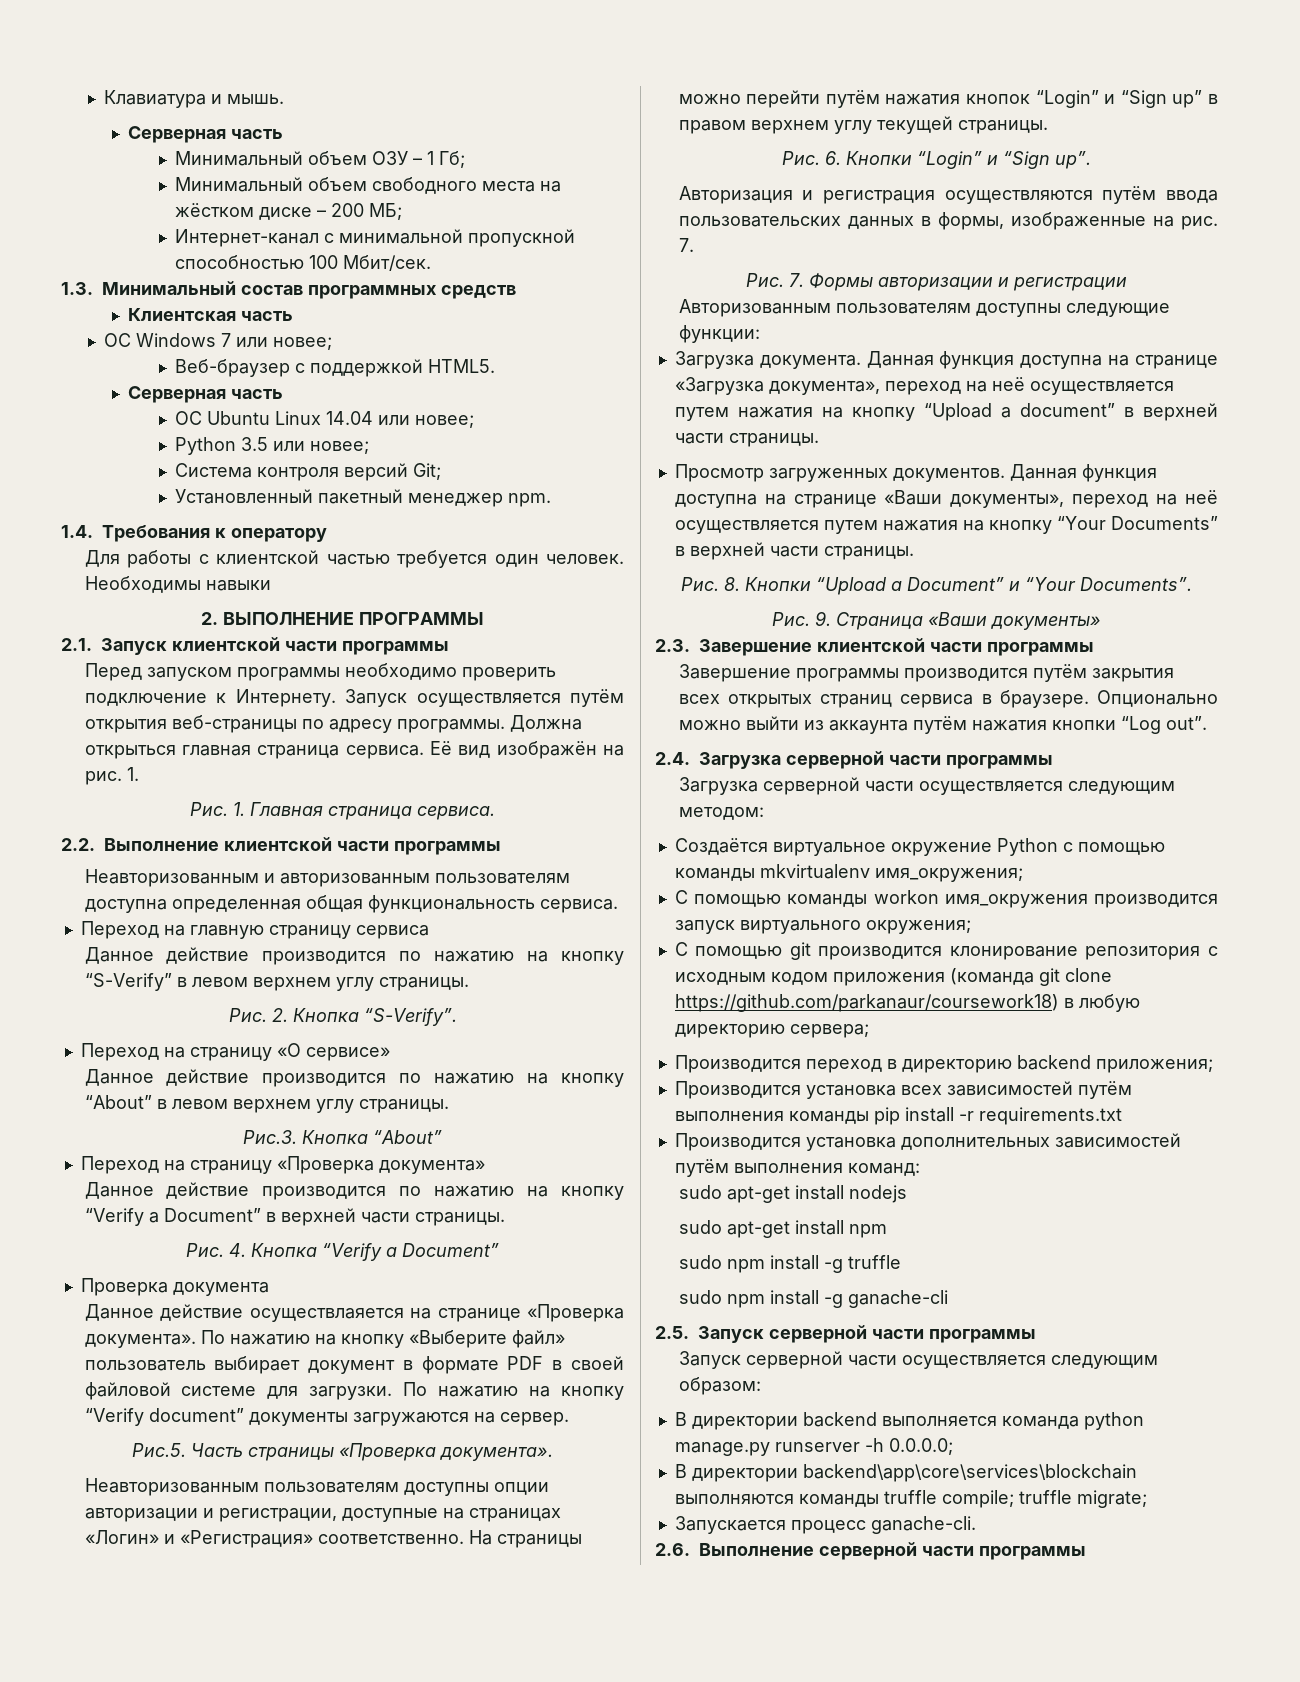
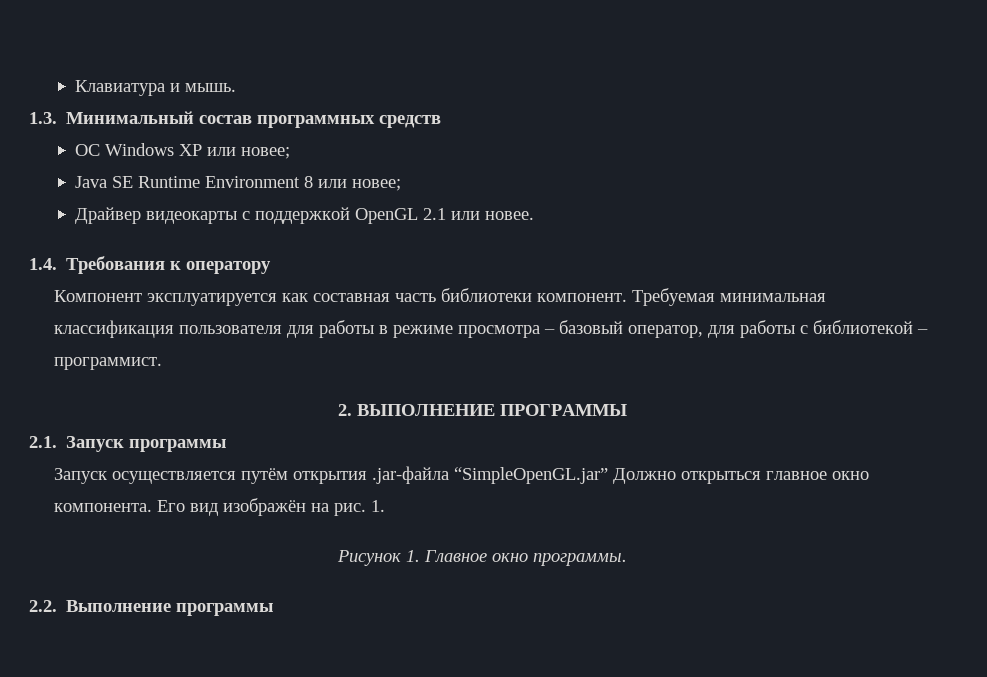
[127,126,283,143] [174,151,465,168] [174,177,561,194] [174,203,402,220] [174,229,575,247] [174,255,431,271] // Серверная часть // Минимальный объем ОЗУ – 1 Гб; // Минимальный объем свободного места на жёстком диске – 200 МБ; // Интернет-канал с минимальной пропускной способностью 100 Мбит/сек. -> (236, 87) none
[127,308,293,321] // Клиентская часть -> (442, 121) none
[221,333,333,350] [174,359,495,377] [127,386,283,403] [174,411,474,428] [174,437,369,455] [174,463,441,481] [174,489,551,507] [61,525,327,542] [84,550,624,568] [84,576,271,593] 7 или новее; // Веб-браузер с поддержкой HTML5. // Серверная часть // ОС Ubuntu Linux 14.04 или новее; // Python 3.5 или новее; // Система контроля версий Git; // Установленный пакетный менеджер npm. // 1.4. Требования к оператору // Для работы с клиентской частью требуется один человек. Необходимы навыки -> [178,144,290,159] [74,176,401,191] [74,207,534,224] [29,256,272,274] [54,288,827,306] [54,320,929,338] [54,357,163,370] XP или новее; // Java SE Runtime Environment 8 или новее; // Драйвер видеокарты с поддержкой OpenGL 2.1 или новее. // 1.4. Требования к оператору // Компонент эксплуатируется как составная часть библиотеки компонент. Требуемая минимальная классификация пользователя для работы в режиме просмотра – базовый оператор, для работы с библиотекой – программист.
[172,637,449,655] [84,663,556,681] [84,689,624,707] [84,715,582,733] [84,741,452,759] клиентской части программы // Перед запуском программы необходимо проверить подключение к Интернету. Запуск осуществляется путём открытия веб-страницы по адресу программы. Должна открыться главная страница сервиса. Её -> [129,439,227,452] [54,466,870,484] [54,500,186,512] программы // Запуск осуществляется путём открытия .jar-файла “SimpleOpenGL.jar” Должно открыться главное окно компонента. Его
[190,802,495,820] Рис. 1. Главная страница сервиса. -> [336,550,627,566] Рисунок 1. Главное окно программы.
[224,837,501,855] [84,869,570,887] [84,895,618,913] [80,921,429,939] [84,947,624,965] [84,973,469,991] [228,1008,457,1026] [80,1043,390,1061] [84,1069,624,1087] [84,1095,449,1113] [243,1130,442,1144] [80,1156,485,1174] [84,1182,624,1200] [84,1208,505,1226] [186,1243,499,1261] [80,1278,269,1296] [84,1304,624,1322] [84,1330,565,1348] [84,1356,624,1374] [84,1382,624,1400] [84,1408,569,1426] [132,1443,553,1461] [84,1478,549,1496] [84,1508,561,1522] [84,1530,582,1548] [678,90,1218,108] [678,116,1048,134] [782,151,1091,169] [678,186,1218,204] [678,212,1218,230] [678,238,694,252] [746,273,1127,291] [678,299,1170,317] [678,325,760,343] [674,351,1218,369] [674,377,1174,395] [674,403,1218,421] [674,433,819,447] [674,464,1157,482] [674,490,1218,508] [674,516,1218,534] [674,542,914,560] [681,577,1192,595] [772,611,1101,630] [655,638,1094,656] [678,664,1174,682] [678,690,1218,708] [678,716,1207,734] [655,751,1053,769] [678,777,1175,795] [678,807,764,820] [674,838,1165,856] [674,864,1023,882] [674,890,1218,908] [674,920,971,934] [674,942,1218,960] [674,968,1112,986] [674,994,1140,1012] [674,1024,869,1038] [674,1055,1213,1073] [674,1081,1132,1099] [674,1107,1122,1125] [674,1133,1181,1151] [674,1159,920,1177] [678,1185,907,1203] [678,1220,887,1238] [678,1255,901,1273] [678,1290,948,1308] [655,1325,1036,1343] [678,1351,1158,1369] [678,1377,761,1395] [674,1412,1144,1430] [674,1438,953,1456] [674,1464,1137,1482] [674,1490,1147,1508] [674,1516,976,1534] [655,1542,1086,1560] клиентской части программы // Неавторизованным и авторизованным пользователям доступна определенная общая функциональность сервиса. // Переход на главную страницу сервиса // Данное действие производится по нажатию на кнопку “S-Verify” в левом верхнем углу страницы. // Рис. 2. Кнопка “S-Verify”. // Переход на страницу «О сервисе» // Данное действие производится по нажатию на кнопку “About” в левом верхнем углу страницы. // Рис.3. Кнопка “About” // Переход на страницу «Проверка документа» // Данное действие производится по нажатию на кнопку “Verify a Document” в верхней части страницы. // Рис. 4. Кнопка “Verify a Document” // Проверка документа // Данное действие осуществлаяется на странице «Проверка документа». По нажатию на кнопку «Выберите файл» пользователь выбирает документ в формате PDF в своей файловой системе для загрузки. По нажатию на кнопку “Verify document” документы загружаются на сервер. // Рис.5. Часть страницы «Проверка документа». // Неавторизованным пользователям доступны опции авторизации и регистрации, доступные на страницах «Логин» и «Регистрация» соответственно. На страницы можно перейти путём нажатия кнопок “Login” и “Sign up” в правом верхнем углу текущей страницы. // Рис. 6. Кнопки “Login” и “Sign up”. // Авторизация и регистрация осуществляются путём ввода пользовательских данных в формы, изображенные на рис. 7. // Рис. 7. Формы авторизации и регистрации // Авторизованным пользователям доступны следующие функции: // Загрузка документа. Данная функция доступна на странице «Загрузка документа», переход на неё осуществляется путем нажатия на кнопку “Upload a document” в верхней части страницы. // Просмотр загруженных документов. Данная функция доступна на странице «Ваши документы», переход на неё осуществляется путем нажатия на кнопку “Your Documents” в верхней части страницы. // Рис. 8. Кнопки “Upload a Document” и “Your Documents”. // Рис. 9. Страница «Ваши документы» // 2.3. Завершение клиентской части программы // Завершение программы производится путём закрытия всех открытых страниц сервиса в браузере. Опционально можно выйти из аккаунта путём нажатия кнопки “Log out”. // 2.4. Загрузка серверной части программы // Загрузка серверной части осуществляется следующим методом: // Создаётся виртуальное окружение Python с помощью команды mkvirtualenv имя_окружения; // С помощью команды workon имя_окружения производится запуск виртуального окружения; // С помощью git производится клонирование репозитория с исходным кодом приложения (команда git clone https://github.com/parkanaur/coursework18) в любую директорию сервера; // Производится переход в директорию backend приложения; // Производится установка всех зависимостей путём выполнения команды pip install -r requirements.txt // Производится установка дополнительных зависимостей путём выполнения команд: // sudo apt-get install nodejs // sudo apt-get install npm // sudo npm install -g truffle // sudo npm install -g ganache-cli // 2.5. Запуск серверной части программы // Запуск серверной части осуществляется следующим образом: // В директории backend выполняется команда python manage.py runserver -h 0.0.0.0; // В директории backend\app\core\services\blockchain выполняются команды truffle compile; truffle migrate; // Запускается процесс ganache-cli. // 2.6. Выполнение серверной части программы -> [176,603,274,616] программы

